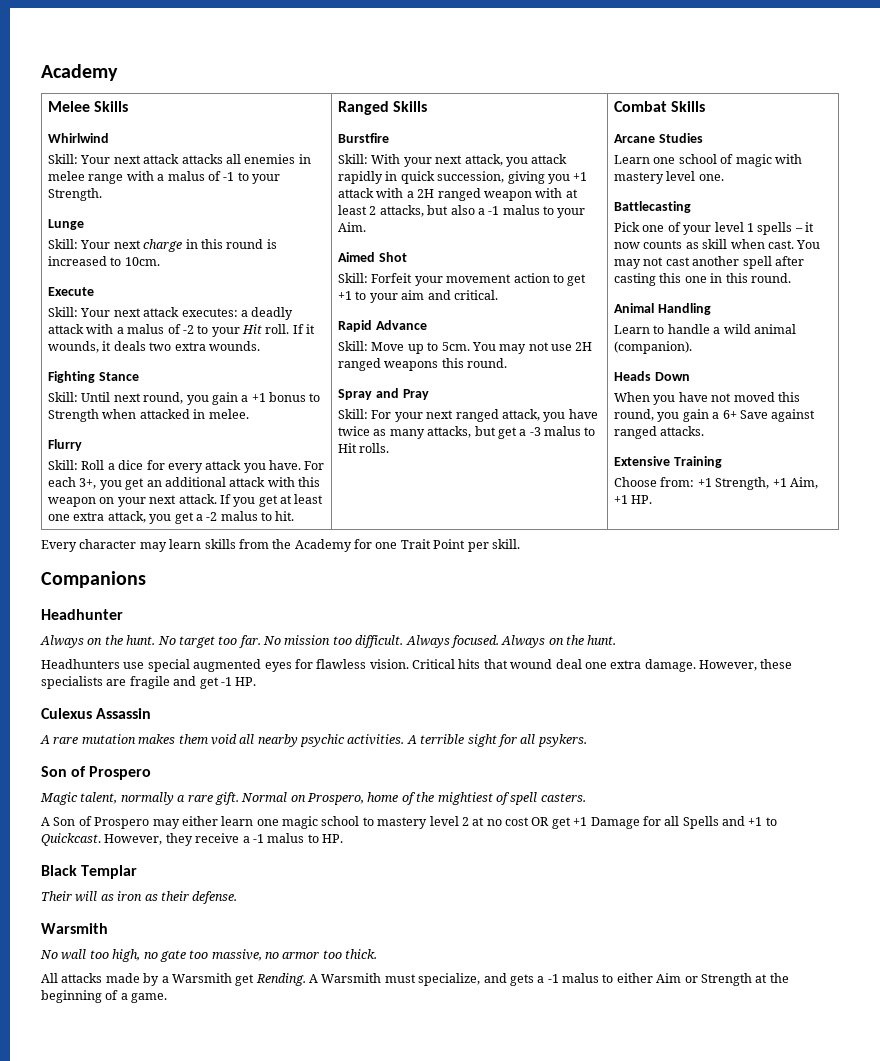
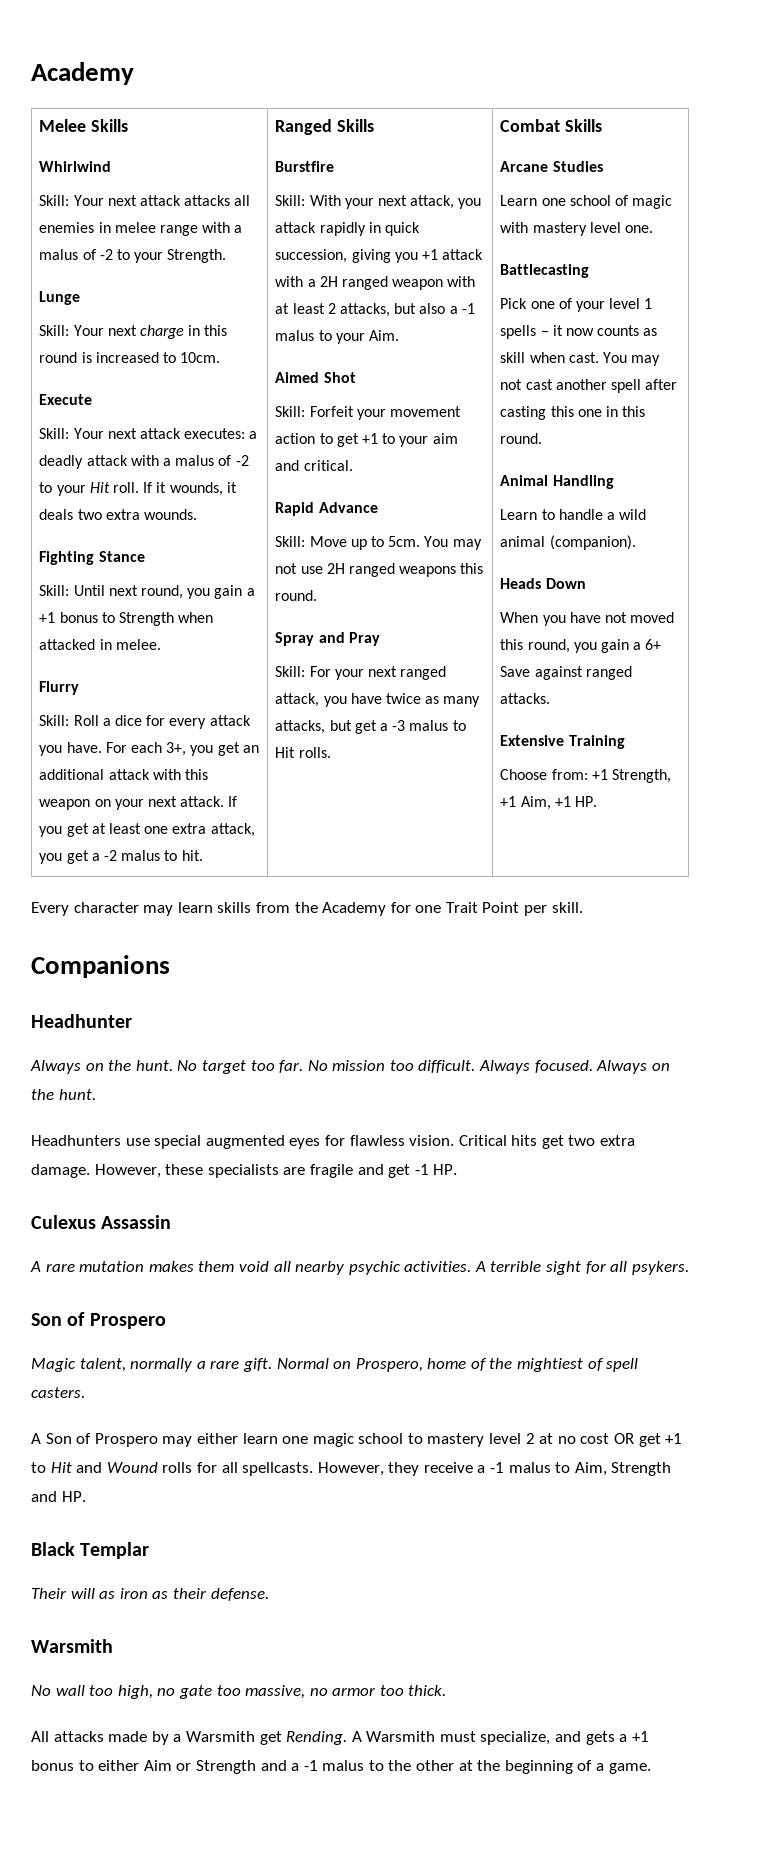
[223,172,235,181] -1 -> [99,249,113,260] -2
[483,659,607,669] that wound deal one -> [541,1135,596,1149] get two
[590,816,777,829] [41,833,101,846] Damage for all Spells and +1 to Quickcast. -> [31,1462,314,1476] to Hit and Wound rolls for all spellcasts.
(319, 838) none -> [574,1462,672,1476] [31,1491,57,1502] Aim, Strength and
[547,973,599,983] -1 malus -> [631,1731,649,1742] [31,1760,74,1771] +1 bonus
(752, 979) none -> [260,1760,455,1771] and a -1 malus to the other

